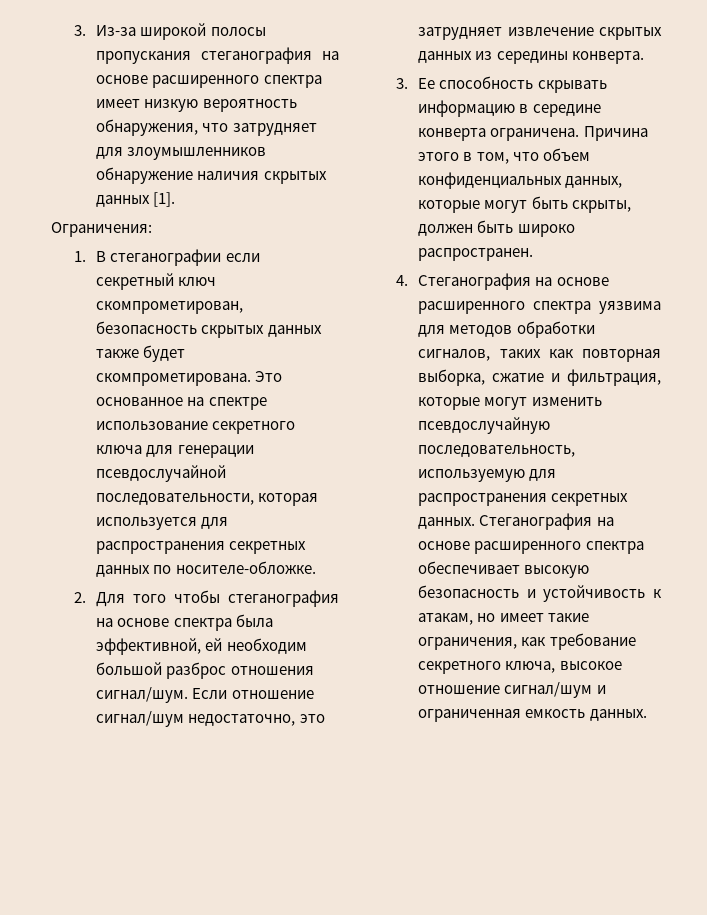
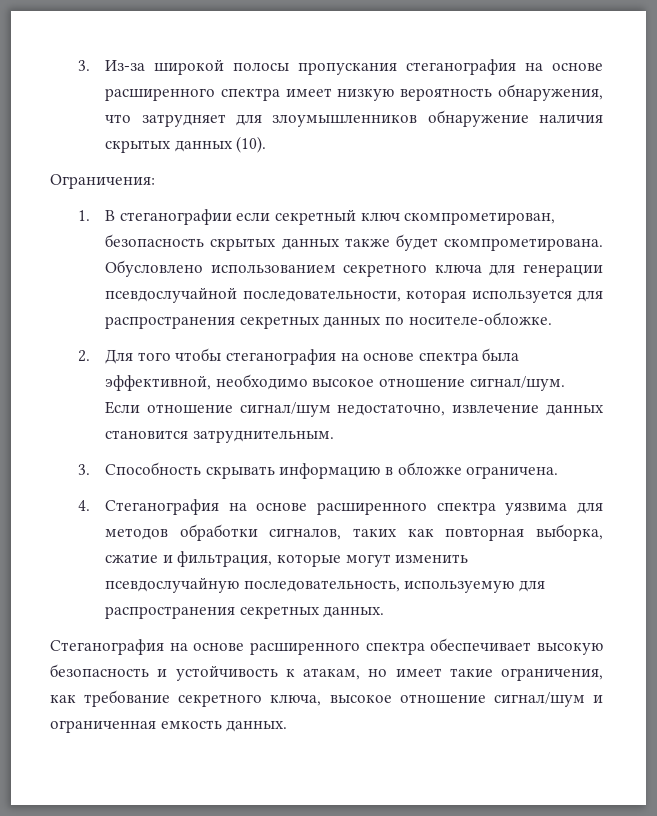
[153,192,176,207] [1]. -> [236,136,267,153] (10).
[255,371,283,382] [96,397,267,410] [96,421,209,430] Это основанное на спектре использование -> [105,260,336,277] Обусловлено использованием
[205,638,307,654] [96,662,314,679] ей необходим большой разброс отношения -> [215,374,465,390] необходимо высокое отношение
[299,714,325,723] [418,27,662,40] [418,51,644,64] [395,76,534,89] это затрудняет извлечение скрытых данных из середины конверта. // 3. Ее способность -> [452,404,604,416] [105,430,334,443] [77,462,202,475] извлечение данных становится затруднительным. // 3. Способность
[532,104,601,117] [418,128,487,141] середине конверта -> [397,462,462,475] обложке
[583,126,648,141] [418,148,590,164] [418,172,623,189] [418,196,631,213] [418,220,575,237] [418,248,534,261] Причина этого в том, что объем конфиденциальных данных, которые могут быть скрыты, должен быть широко распространен. -> (559, 472) none
(476, 523) none -> (385, 612) //

